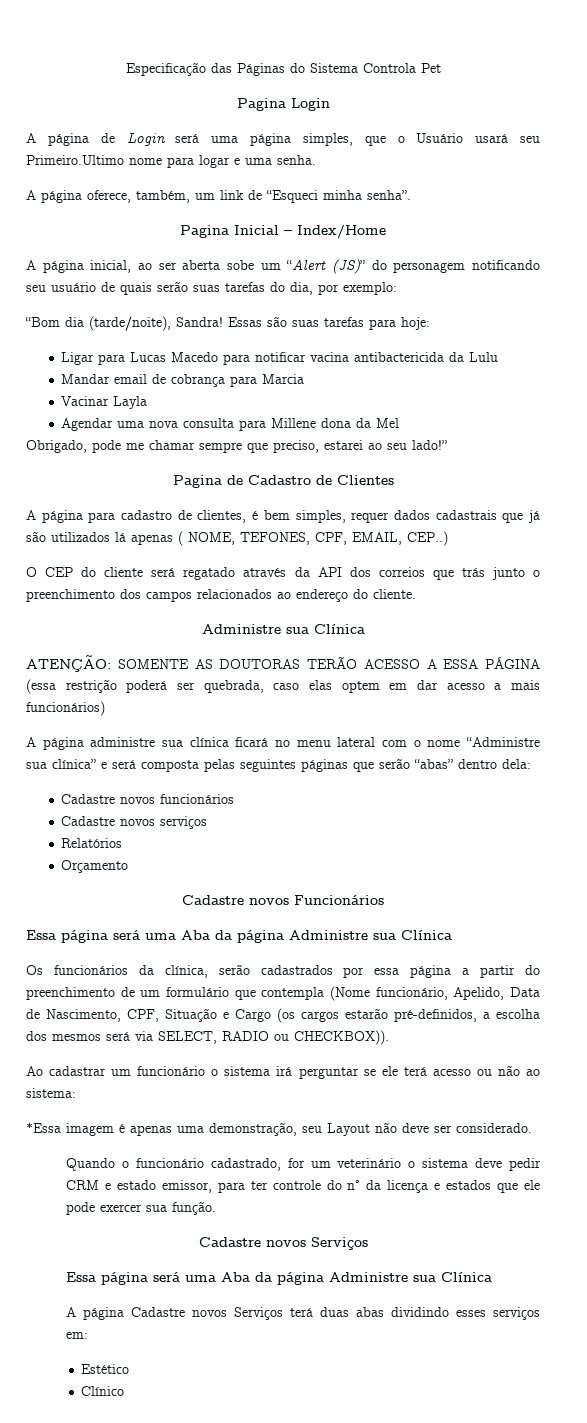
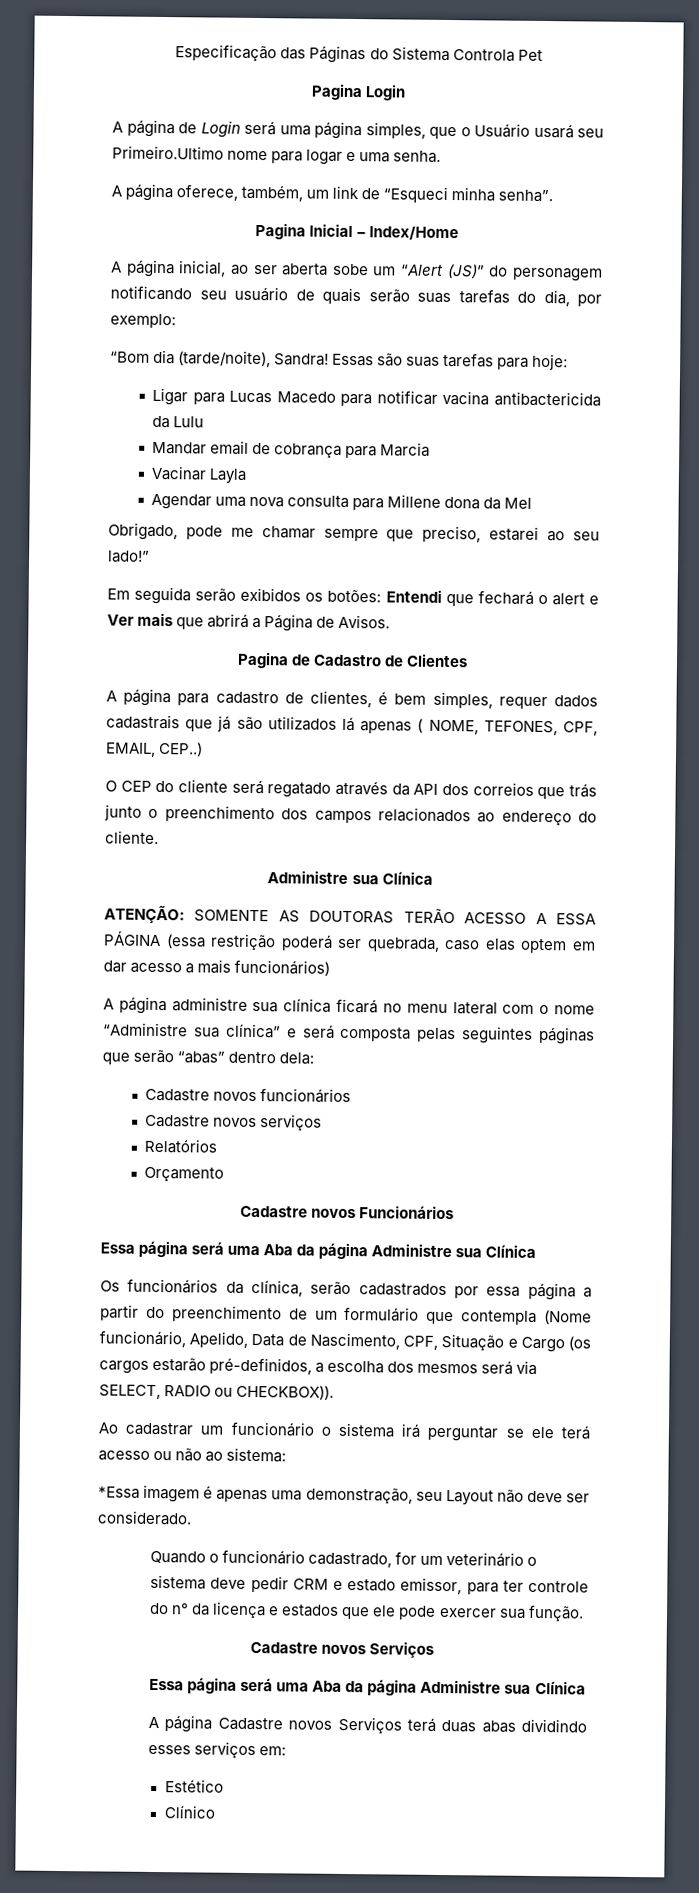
(447, 445) none -> [107,586,600,607] [107,612,391,632] // Em seguida serão exibidos os botões: Entendi que fechará o alert e Ver mais que abrirá a Página de Avisos.

